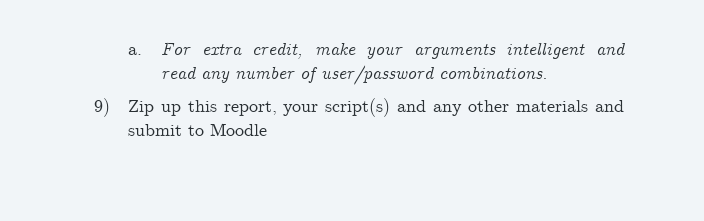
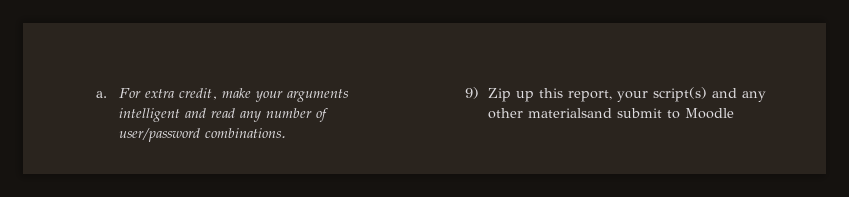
[516,100,625,112] materials and -> [527,108,612,118] materialsand

